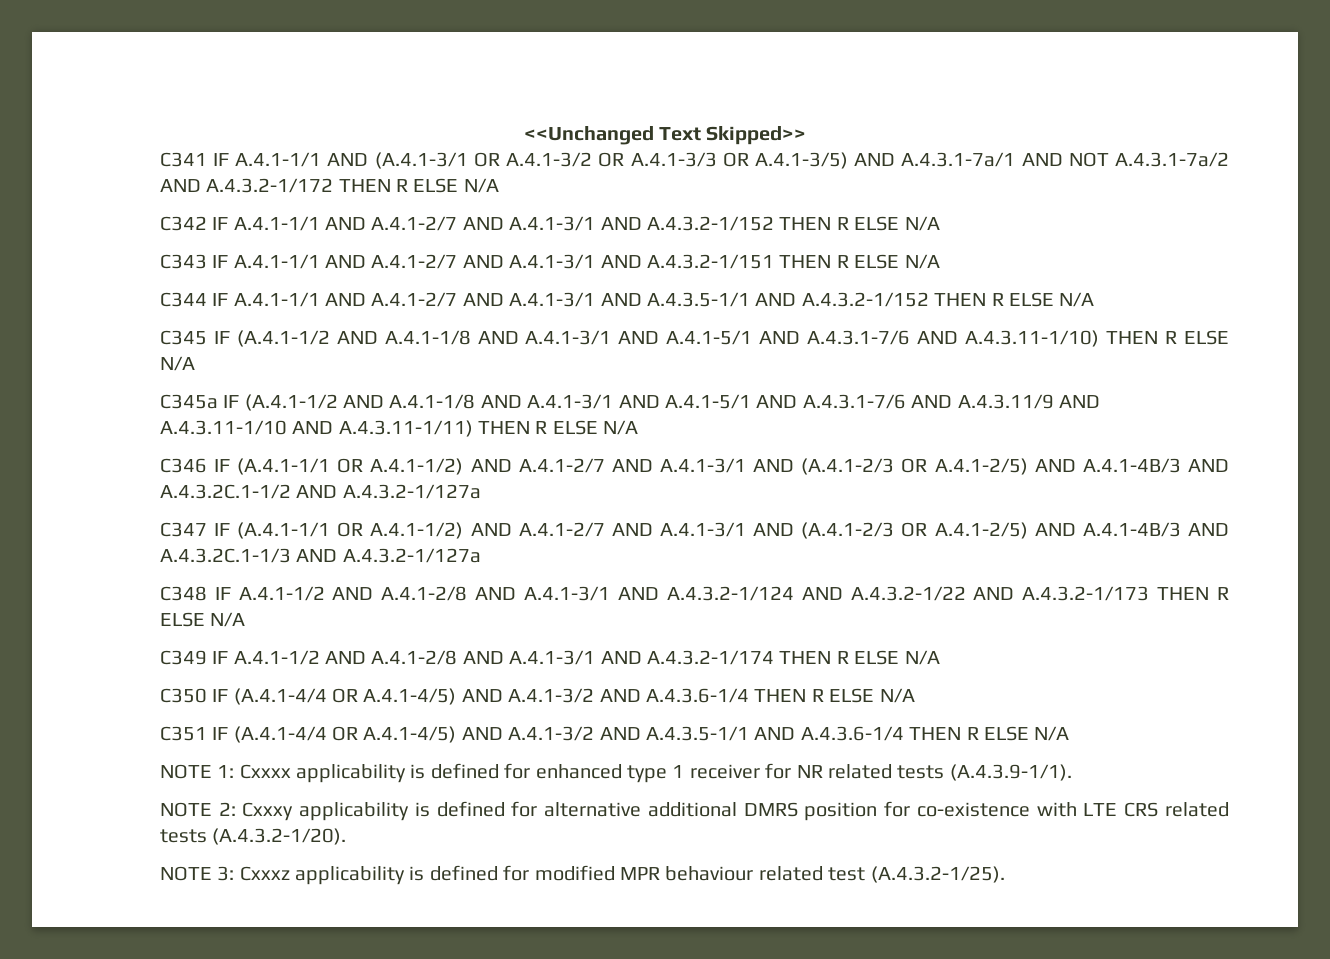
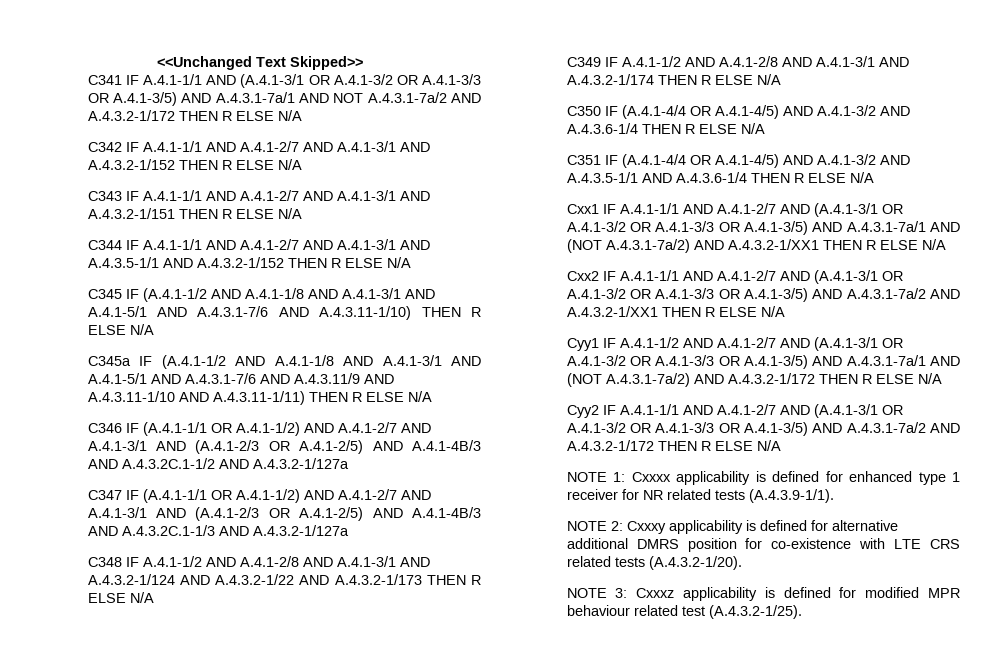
(1070, 733) none -> [566,203,903,217] [566,221,960,235] [566,239,946,253] [566,270,903,284] [566,288,960,302] [566,306,785,317] [566,337,903,351] [566,355,960,369] [566,373,942,387] [566,404,903,418] [566,422,960,436] [566,440,781,451] // Cxx1 IF A.4.1-1/1 AND A.4.1-2/7 AND (A.4.1-3/1 OR A.4.1-3/2 OR A.4.1-3/3 OR A.4.1-3/5) AND A.4.3.1-7a/1 AND (NOT A.4.3.1-7a/2) AND A.4.3.2-1/XX1 THEN R ELSE N/A // Cxx2 IF A.4.1-1/1 AND A.4.1-2/7 AND (A.4.1-3/1 OR A.4.1-3/2 OR A.4.1-3/3 OR A.4.1-3/5) AND A.4.3.1-7a/2 AND A.4.3.2-1/XX1 THEN R ELSE N/A // Cyy1 IF A.4.1-1/2 AND A.4.1-2/7 AND (A.4.1-3/1 OR A.4.1-3/2 OR A.4.1-3/3 OR A.4.1-3/5) AND A.4.3.1-7a/1 AND (NOT A.4.3.1-7a/2) AND A.4.3.2-1/172 THEN R ELSE N/A // Cyy2 IF A.4.1-1/1 AND A.4.1-2/7 AND (A.4.1-3/1 OR A.4.1-3/2 OR A.4.1-3/3 OR A.4.1-3/5) AND A.4.3.1-7a/2 AND A.4.3.2-1/172 THEN R ELSE N/A

